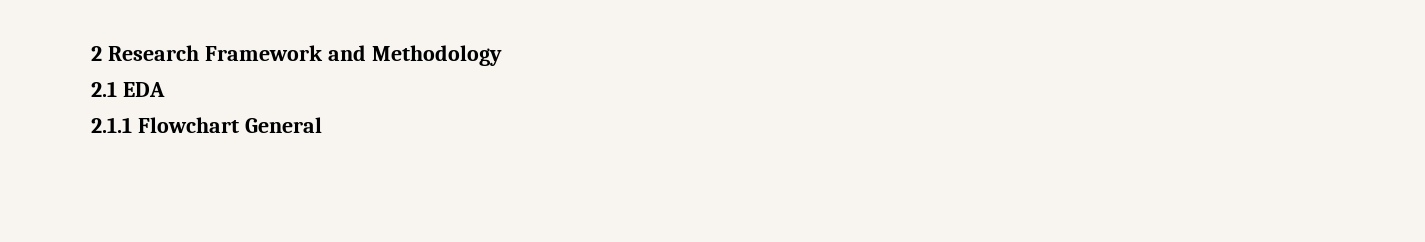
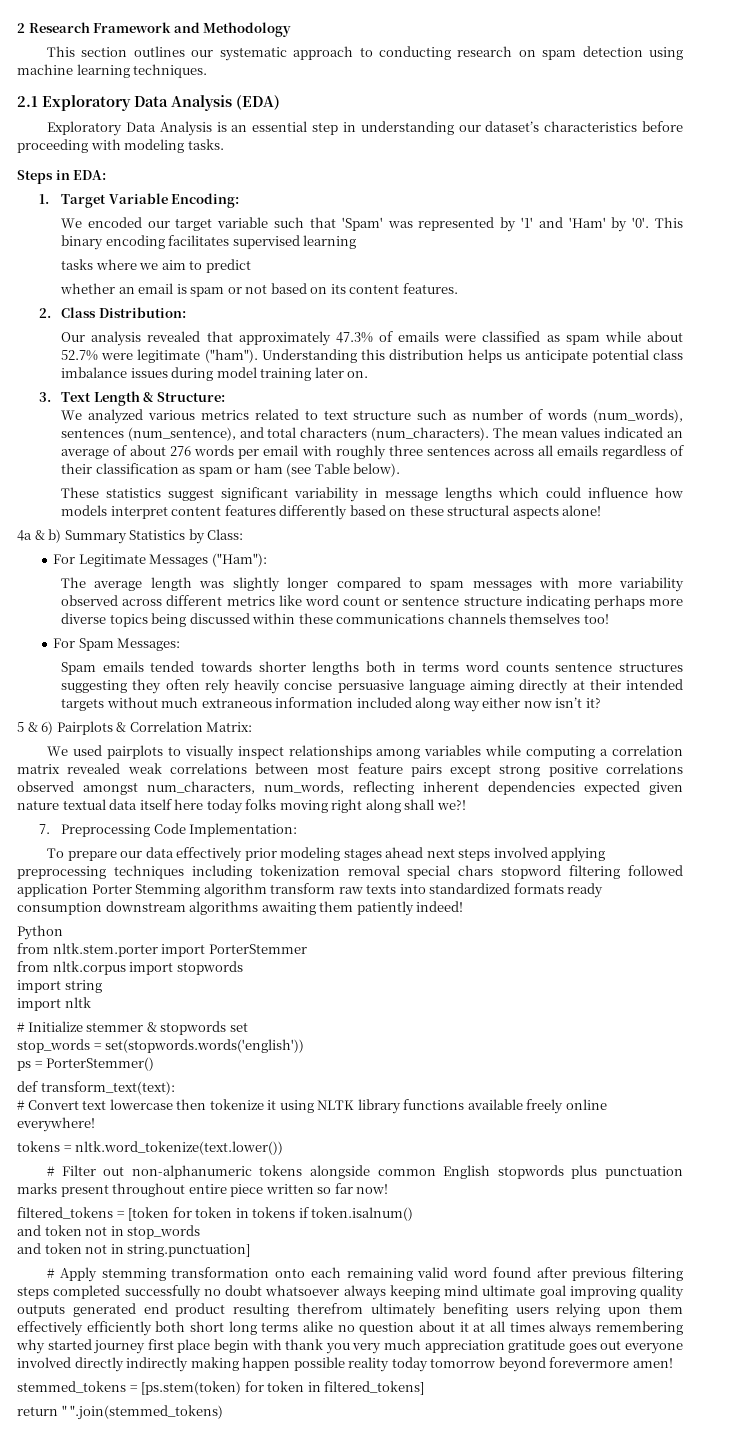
[91,81,165,97] [91,117,322,133] 2.1 EDA // 2.1.1 Flowchart General -> [47,46,684,61] [17,64,208,78] [17,95,280,111] [47,121,683,136] [17,139,224,153] [17,170,107,184] [39,193,240,208] [61,217,683,232] [61,235,357,250] [61,259,251,273] [60,283,458,297] [39,307,186,318] [61,331,684,346] [61,349,683,363] [61,367,369,381] [39,391,225,406] [61,409,683,424] [61,427,684,441] [61,445,685,460] [61,463,401,477] [61,487,684,502] [61,505,602,520] [17,529,244,544] [53,553,267,567] [61,577,685,592] [61,595,684,609] [61,613,609,627] [53,638,181,651] [61,661,683,675] [61,679,683,694] [61,697,601,712] [17,721,253,735] [47,745,684,760] [17,763,683,777] [17,781,683,795] [17,799,466,814] [39,823,298,837] [47,847,606,862] [17,865,684,879] [17,883,604,898] [17,901,464,916] [17,925,63,940] [17,943,307,957] [17,961,243,975] [17,980,102,993] [17,997,91,1011] [17,1021,248,1035] [17,1039,305,1053] [17,1057,155,1071] [17,1081,175,1095] [17,1099,607,1114] [17,1117,95,1132] [17,1141,284,1155] [47,1165,684,1179] [17,1183,389,1197] [17,1207,414,1221] [17,1225,201,1239] [17,1243,251,1257] [47,1267,683,1282] [17,1285,684,1300] [17,1303,684,1318] [17,1321,683,1336] [16,1339,684,1354] [17,1357,673,1372] [17,1381,425,1395] [17,1405,224,1420] This section outlines our systematic approach to conducting research on spam detection using machine learning techniques. // 2.1 Exploratory Data Analysis (EDA) // Exploratory Data Analysis is an essential step in understanding our dataset’s characteristics before proceeding with modeling tasks. // Steps in EDA: // 1. Target Variable Encoding: // We encoded our target variable such that 'Spam' was represented by '1' and 'Ham' by '0'. This binary encoding facilitates supervised learning // tasks where we aim to predict // whether an email is spam or not based on its content features. // 2. Class Distribution: // Our analysis revealed that approximately 47.3% of emails were classified as spam while about 52.7% were legitimate ("ham"). Understanding this distribution helps us anticipate potential class imbalance issues during model training later on. // 3. Text Length & Structure: // We analyzed various metrics related to text structure such as number of words (num_words), sentences (num_sentence), and total characters (num_characters). The mean values indicated an average of about 276 words per email with roughly three sentences across all emails regardless of their classification as spam or ham (see Table below). // These statistics suggest significant variability in message lengths which could influence how models interpret content features differently based on these structural aspects alone! // 4a & b) Summary Statistics by Class: // For Legitimate Messages ("Ham"): // The average length was slightly longer compared to spam messages with more variability observed across different metrics like word count or sentence structure indicating perhaps more diverse topics being discussed within these communications channels themselves too! // For Spam Messages: // Spam emails tended towards shorter lengths both in terms word counts sentence structures suggesting they often rely heavily concise persuasive language aiming directly at their intended targets without much extraneous information included along way either now isn’t it? // 5 & 6) Pairplots & Correlation Matrix: // We used pairplots to visually inspect relationships among variables while computing a correlation matrix revealed weak correlations between most feature pairs except strong positive correlations observed amongst num_characters, num_words, reflecting inherent dependencies expected given nature textual data itself here today folks moving right along shall we?! // 7. Preprocessing Code Implementation: // To prepare our data effectively prior modeling stages ahead next steps involved applying preprocessing techniques including tokenization removal special chars stopword filtering followed application Porter Stemming algorithm transform raw texts into standardized formats ready consumption downstream algorithms awaiting them patiently indeed! // Python // from nltk.stem.porter import PorterStemmer // from nltk.corpus import stopwords // import string // import nltk // # Initialize stemmer & stopwords set // stop_words = set(stopwords.words('english')) // ps = PorterStemmer() // def transform_text(text): // # Convert text lowercase then tokenize it using NLTK library functions available freely online everywhere! // tokens = nltk.word_tokenize(text.lower()) // # Filter out non-alphanumeric tokens alongside common English stopwords plus punctuation marks present throughout entire piece written so far now! // filtered_tokens = [token for token in tokens if token.isalnum() // and token not in stop_words // and token not in string.punctuation] // # Apply stemming transformation onto each remaining valid word found after previous filtering steps completed successfully no doubt whatsoever always keeping mind ultimate goal improving quality outputs generated end product resulting therefrom ultimately benefiting users relying upon them effectively efficiently both short long terms alike no question about it at all times always remembering why started journey first place begin with thank you very much appreciation gratitude goes out everyone involved directly indirectly making happen possible reality today tomorrow beyond forevermore amen! // stemmed_tokens = [ps.stem(token) for token in filtered_tokens] // return " ".join(stemmed_tokens)

